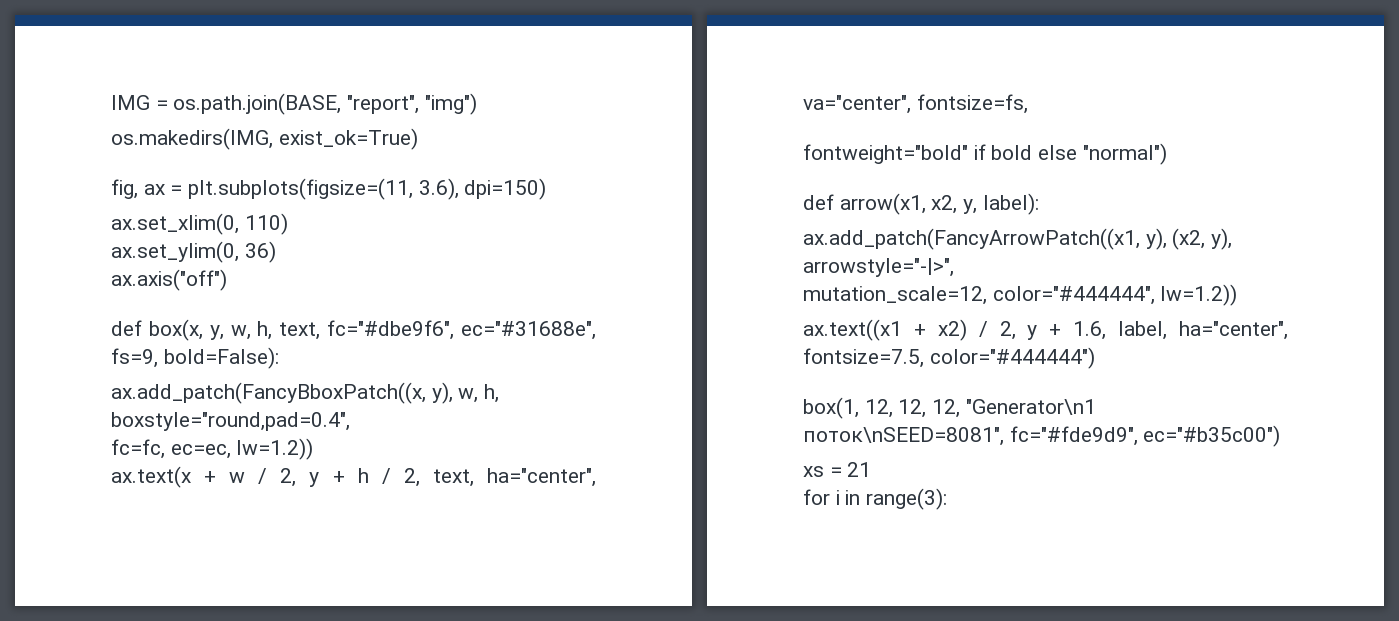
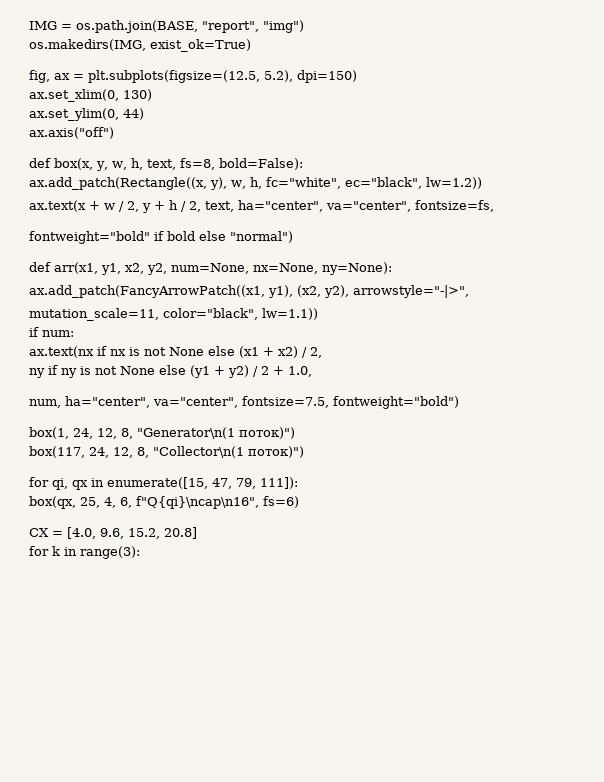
[188,178,459,200] plt.subplots(figsize=(11, 3.6), -> [88,70,293,83] plt.subplots(figsize=(12.5, 5.2),
[244,213,288,235] 110) -> [123,89,152,101] 130)
[244,241,276,263] 36) -> [123,108,144,120] 44)
[327,320,596,340] [111,348,158,368] fc="#dbe9f6", ec="#31688e", fs=9, -> [179,158,215,170] fs=8,
[111,382,426,404] ax.add_patch(FancyBboxPatch((x, -> [29,177,207,190] ax.add_patch(Rectangle((x,
[111,412,350,431] [111,439,231,459] boxstyle="round,pad=0.4", // fc=fc, ec=ec, -> [265,177,422,189] fc="white", ec="black",
[839,193,1039,215] [803,228,1233,250] [803,258,954,277] [803,284,1238,306] [803,319,1288,341] [803,347,1095,369] [803,397,1096,419] [803,425,1281,447] [803,462,872,477] [803,489,840,505] arrow(x1, x2, y, label): // ax.add_patch(FancyArrowPatch((x1, y), (x2, y), arrowstyle="-|>", // mutation_scale=12, color="#444444", lw=1.2)) // ax.text((x1 + x2) / 2, y + 1.6, label, ha="center", fontsize=7.5, color="#444444") // box(1, 12, 12, 12, "Generator\n1 поток\nSEED=8081", fc="#fde9d9", ec="#b35c00") // xs = 21 // for i -> [54,262,392,275] [29,285,469,298] [29,308,318,321] [29,327,74,337] [29,346,322,358] [29,365,312,378] [29,396,459,409] [29,427,295,439] [29,446,304,458] [29,477,298,490] [29,496,299,509] [29,527,197,539] [29,546,60,556] arr(x1, y1, x2, y2, num=None, nx=None, ny=None): // ax.add_patch(FancyArrowPatch((x1, y1), (x2, y2), arrowstyle="-|>", // mutation_scale=11, color="black", lw=1.1)) // if num: // ax.text(nx if nx is not None else (x1 + x2) / 2, // ny if ny is not None else (y1 + y2) / 2 + 1.0, // num, ha="center", va="center", fontsize=7.5, fontweight="bold") // box(1, 24, 12, 8, "Generator\n(1 поток)") // box(117, 24, 12, 8, "Collector\n(1 поток)") // for qi, qx in enumerate([15, 47, 79, 111]): // box(qx, 25, 4, 6, f"Q{qi}\ncap\n16", fs=6) // CX = [4.0, 9.6, 15.2, 20.8] // for k

